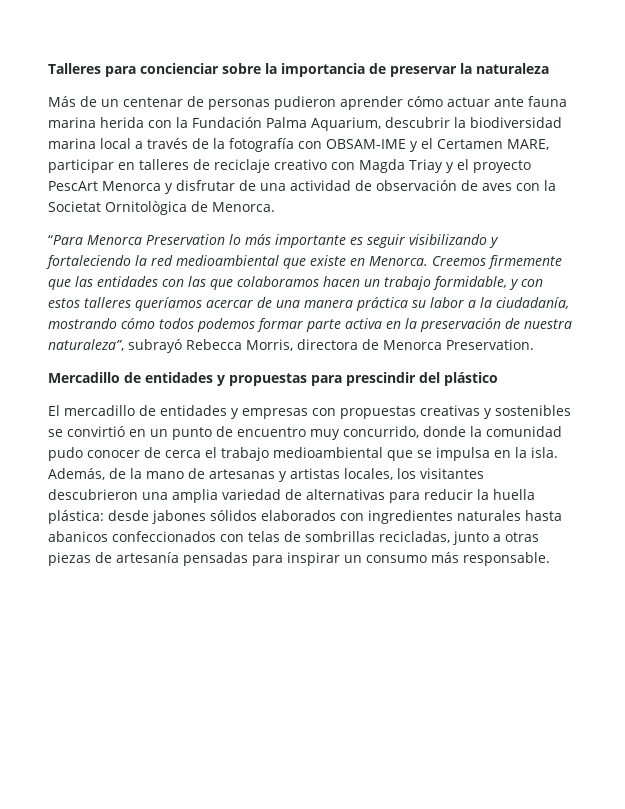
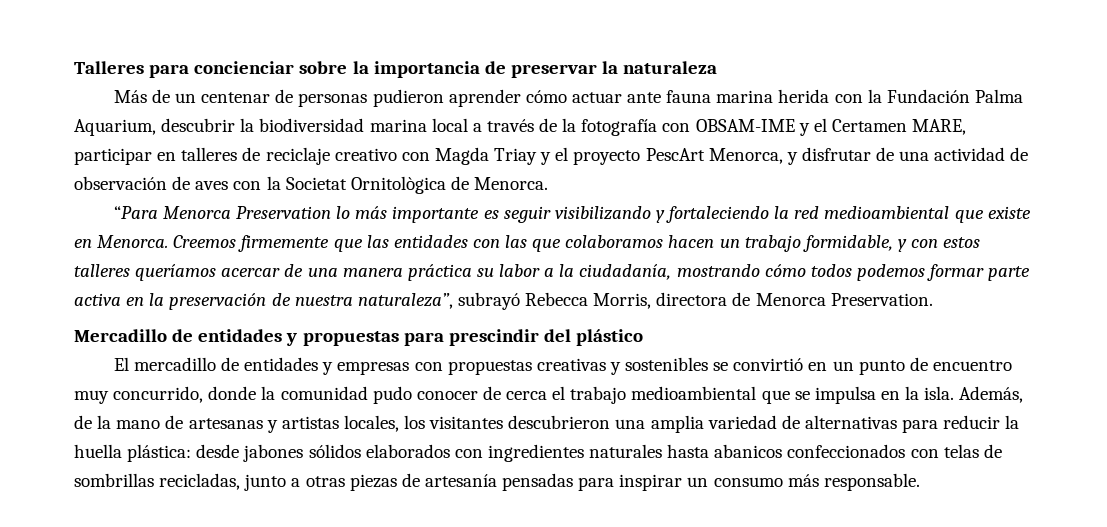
[102,181,161,191] Menorca -> [708,148,783,164] Menorca,

